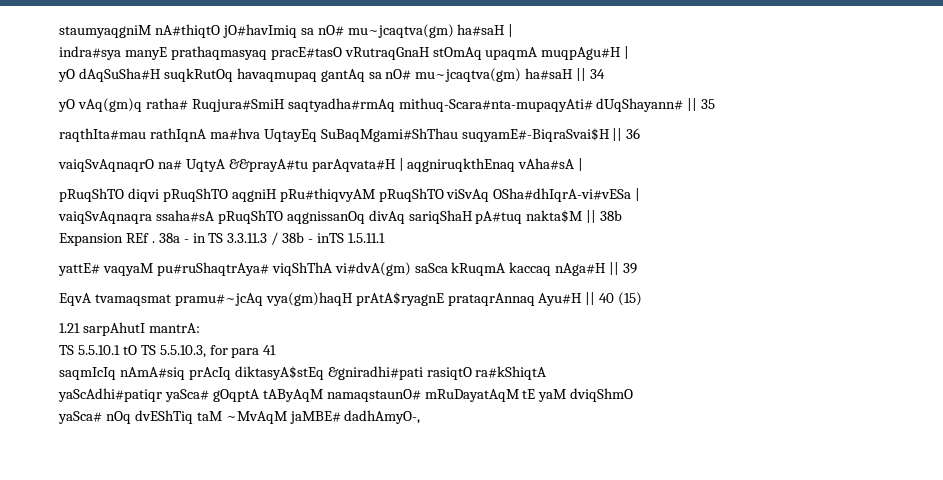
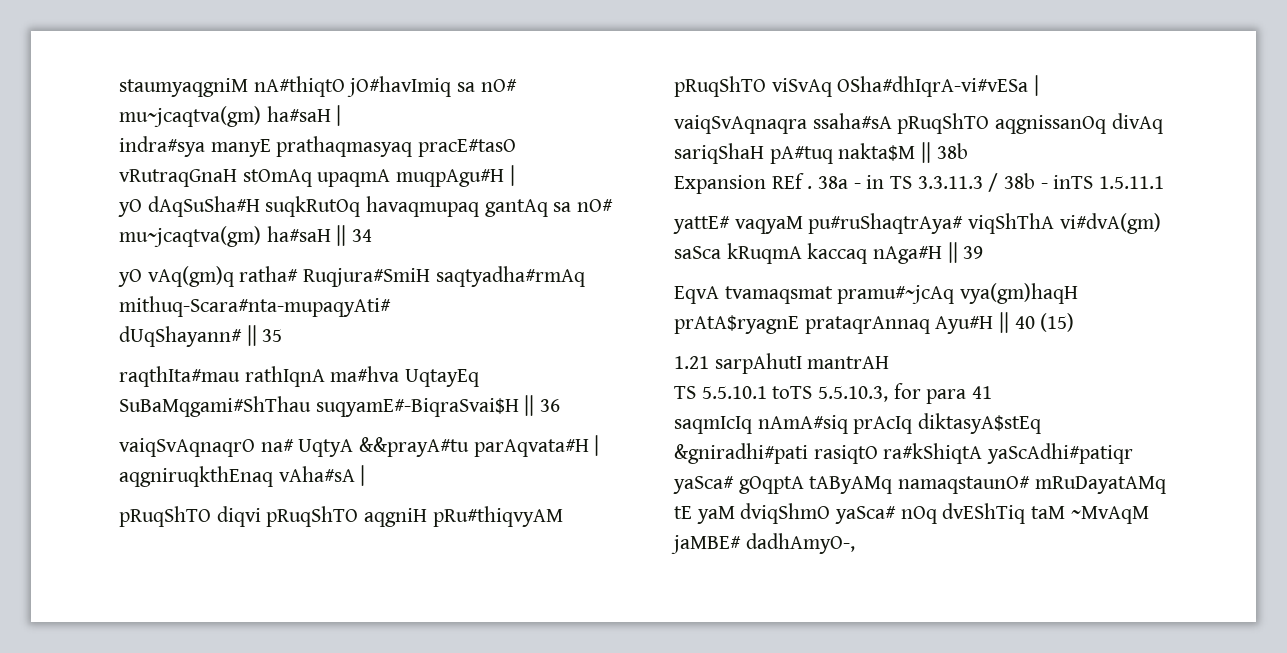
(593, 105) none -> (391, 306) //
[320,128,458,142] SuBaqMgami#ShThau -> [119,396,311,417] SuBaMqgami#ShThau
[148,323,200,333] mantrA: -> [807,356,890,369] mantrAH
[122,345,156,355] tO TS -> [772,386,813,399] toTS
(547, 373) // -> (983, 453) none
[262,389,519,402] tAByAqM namaqstaunO# mRuDayatAqM -> [809,476,1166,494] tAByAMq namaqstaunO# mRuDayatAMq
(634, 395) // -> (831, 513) none

